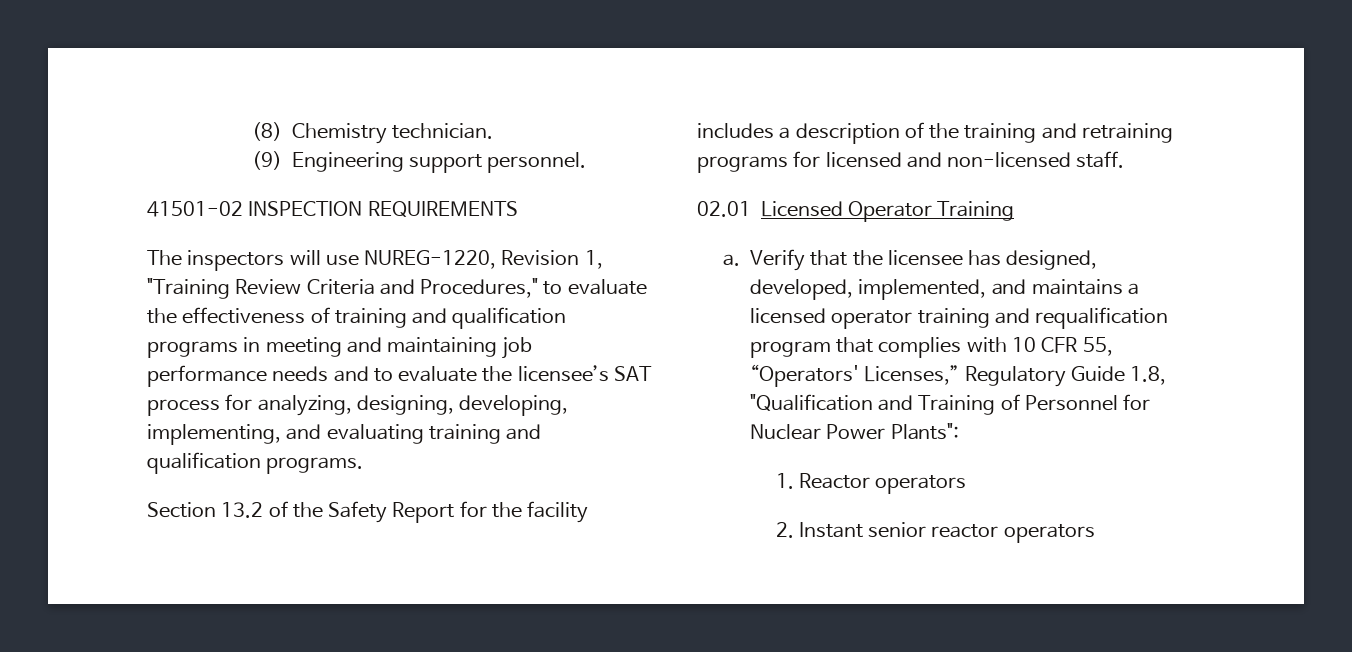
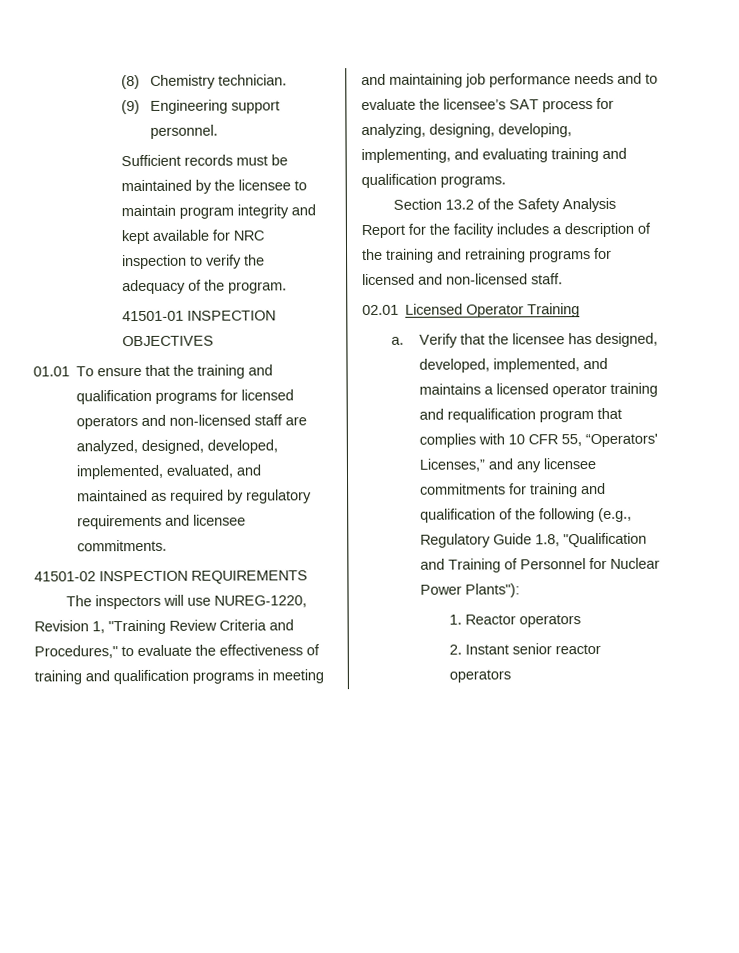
(587, 162) none -> [121,154,289,167] [121,179,308,194] [121,204,317,219] [121,229,265,245] [122,254,266,270] [122,279,288,295] [122,310,277,322] [122,335,215,347] [33,364,274,379] [76,389,295,405] [76,414,308,430] [76,439,279,455] [76,464,262,480] [77,489,313,504] [77,514,247,530] [77,539,168,552] // Sufficient records must be maintained by the licensee to maintain program integrity and kept available for NRC inspection to verify the adequacy of the program. // 41501-01 INSPECTION OBJECTIVES // 01.01 To ensure that the training and qualification programs for licensed operators and non-licensed staff are analyzed, designed, developed, implemented, evaluated, and maintained as required by regulatory requirements and licensee commitments.
(388, 512) none -> [561,197,616,213] Analysis
(960, 375) none -> [488,458,597,473] [420,482,607,498] [420,507,633,523] and any licensee commitments for training and qualification of the following (e.g.,
[890,423,960,440] Plants": -> [465,583,521,598] Plants"):

